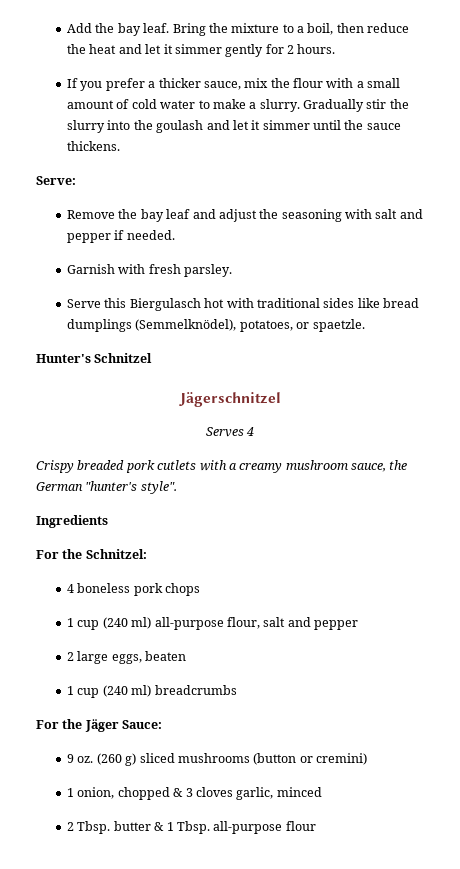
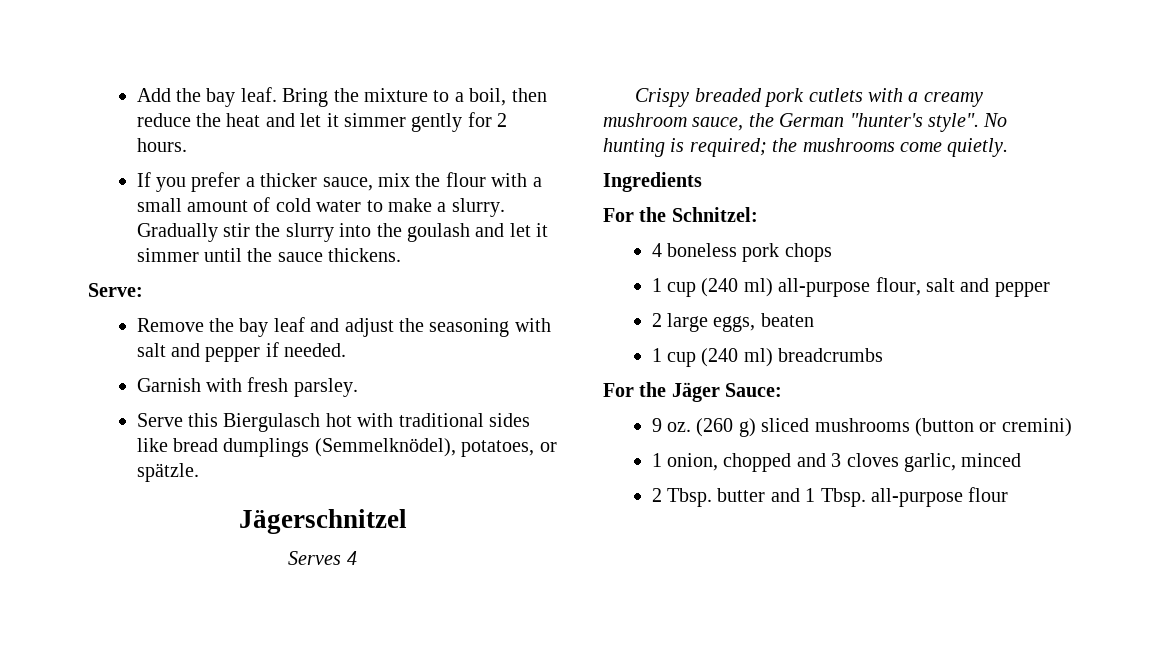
[312,319,365,332] [36,353,153,363] spaetzle. // Hunter's Schnitzel -> [136,463,199,482] spätzle.
(177, 487) none -> [983,113,1008,127] [603,138,1009,157] No hunting is required; the mushrooms come quietly.
[173,788,184,797] & -> [796,453,826,467] and
[154,822,165,831] & -> [770,488,800,502] and

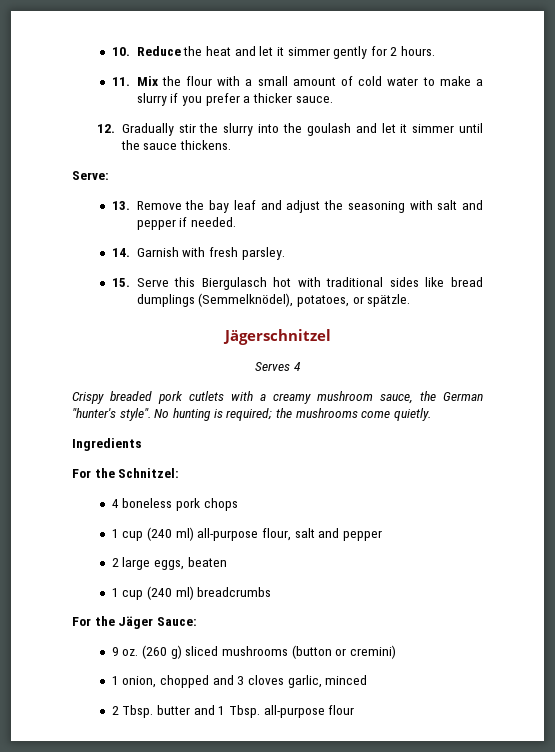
[136,87,547,107] [136,113,191,127] Add the bay leaf. Bring the mixture to a boil, then reduce -> [111,46,181,56] 10. Reduce
[136,172,410,192] If you prefer a thicker sauce, mix -> [111,76,158,86] 11. Mix
[451,198,505,217] slurry. -> [136,93,333,106] [96,124,115,133] slurry if you prefer a thicker sauce. // 12.
(143, 290) none -> [111,201,130,210] 13.
(347, 350) none -> [111,248,130,257] 14.
(358, 387) none -> [111,278,130,287] 15.

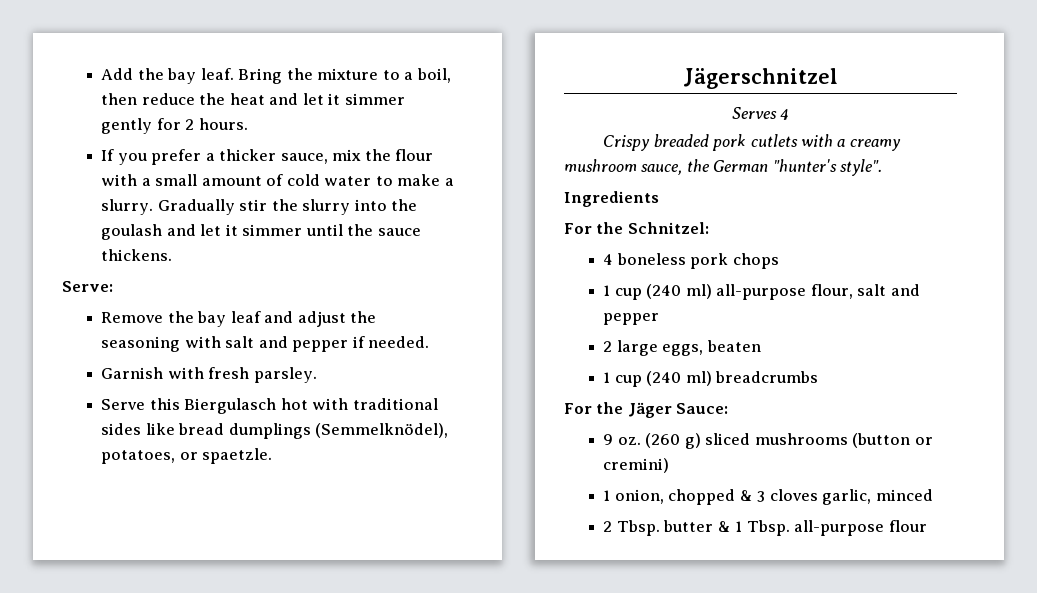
[111,46,181,56] 10. Reduce -> [101,68,451,84] [101,93,195,105] Add the bay leaf. Bring the mixture to a boil, then reduce
[111,76,158,86] 11. Mix -> [101,149,362,165] If you prefer a thicker sauce, mix
[136,93,333,106] [96,124,115,133] slurry if you prefer a thicker sauce. // 12. -> [101,199,154,215] slurry.
[111,201,130,210] 13. -> (113, 286) none
[111,248,130,257] 14. -> (430, 342) none
[111,278,130,287] 15. -> (317, 375) none
[367,294,411,307] spätzle. -> [202,448,273,464] spaetzle.
[154,408,431,421] No hunting is required; the mushrooms come quietly. -> (883, 167) none
[212,675,234,685] and -> [739,490,753,501] &
[193,705,215,715] and -> [717,521,731,532] &

